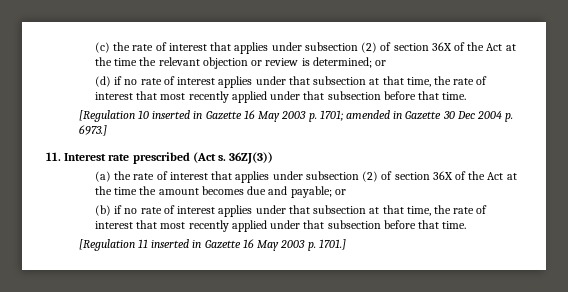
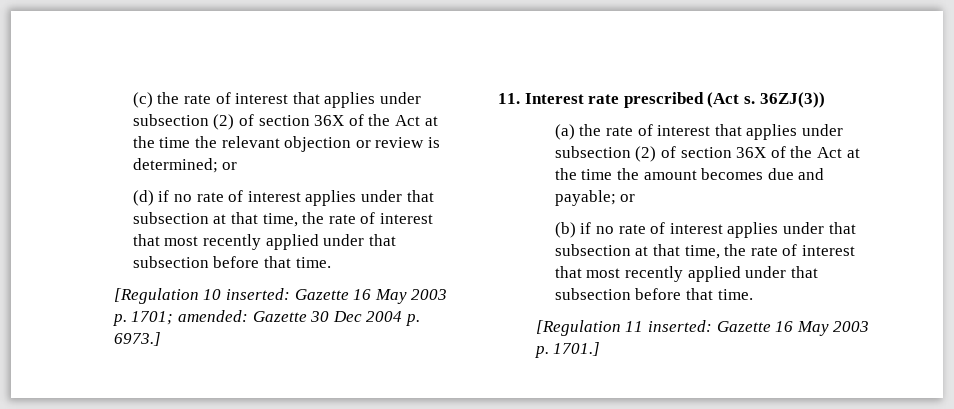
[152,110,203,119] inserted in -> [226,288,291,300] inserted:
[345,110,403,119] amended in -> [178,310,249,322] amended:
[151,239,202,248] inserted in -> [648,320,713,332] inserted:

